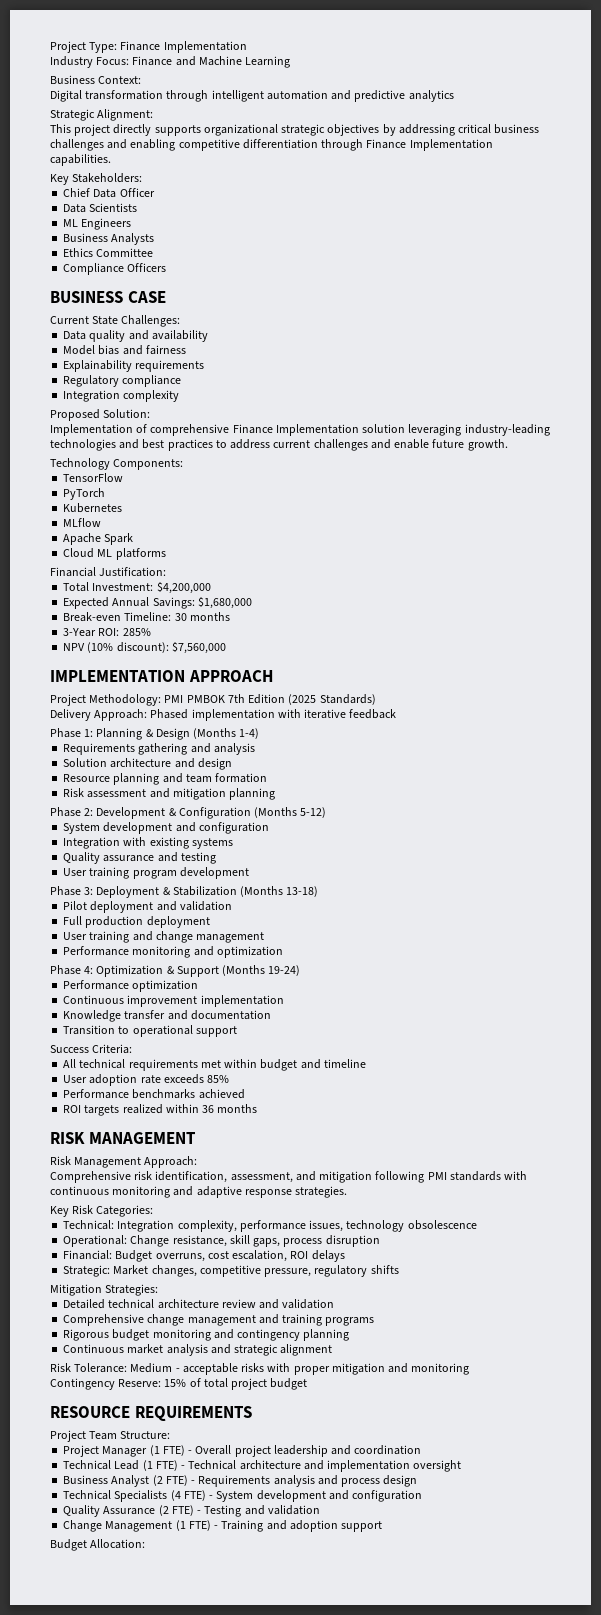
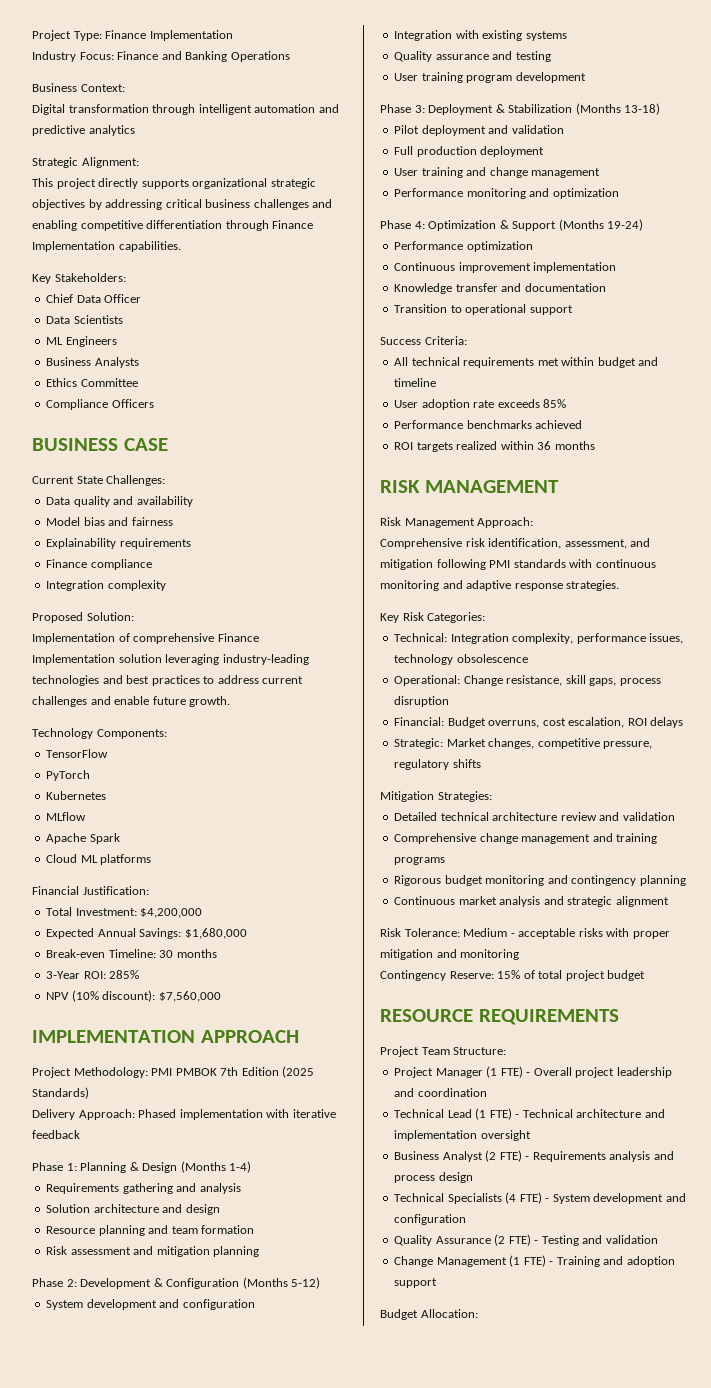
[198,56,291,68] Machine Learning -> [185,51,290,62] Banking Operations
[63,375,120,387] Regulatory -> [46,559,88,568] Finance

